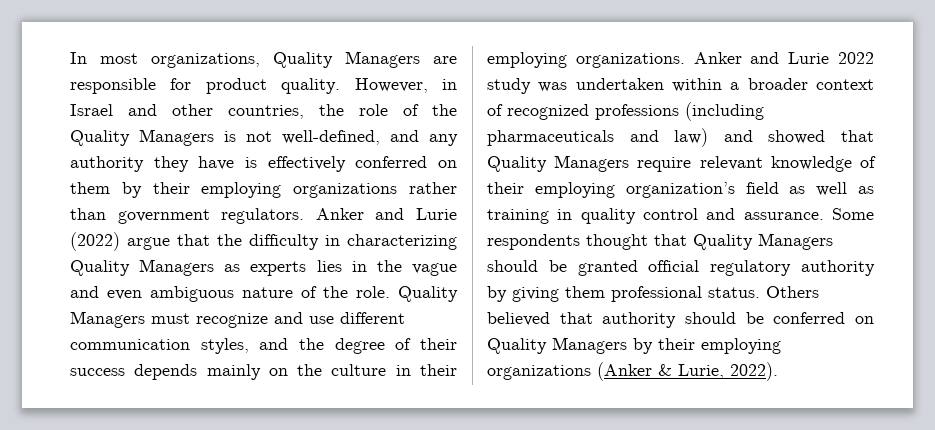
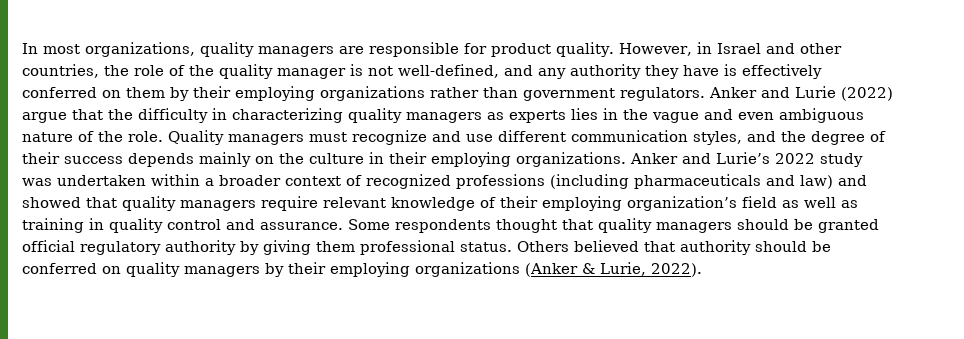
[273,51,420,68] Quality Managers -> [200,42,334,57] quality managers
[70,129,214,146] Quality Managers -> [219,64,346,79] quality manager
[70,259,215,276] Quality Managers -> [348,108,482,123] quality managers
[70,311,145,328] Managers -> [228,134,304,145] managers
[788,52,830,64] Lurie -> [716,152,770,164] Lurie’s
[487,155,630,172] Quality Managers -> [122,196,256,211] quality managers
[693,233,833,250] Quality Managers -> [598,218,732,233] quality managers
[487,337,627,354] Quality Managers -> [126,262,260,277] quality managers

